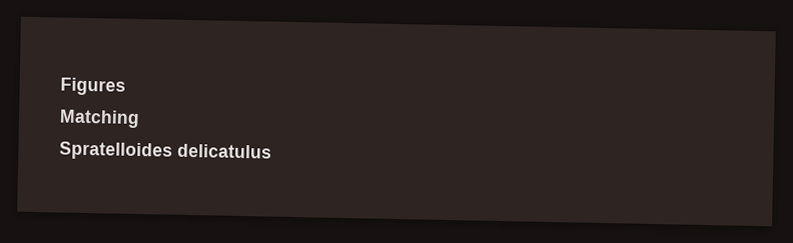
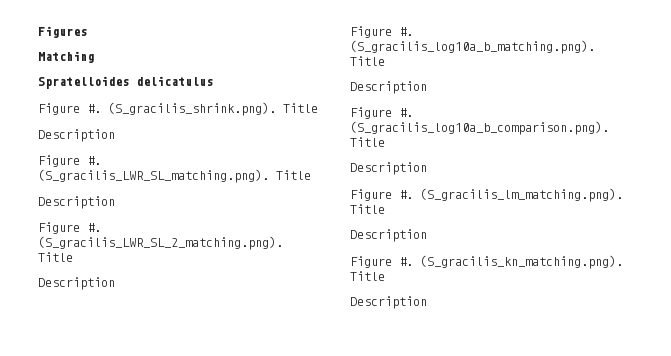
(272, 151) none -> [38,102,318,116] [38,129,115,142] [38,155,101,167] [38,169,311,183] [38,196,115,209] [38,222,101,234] [38,236,283,250] [38,252,73,262] [38,277,115,290] [350,26,413,38] [350,40,595,54] [350,56,385,66] [350,81,427,94] [350,107,413,119] [350,121,609,135] [350,137,385,147] [350,162,427,175] [350,188,623,202] [350,204,385,214] [350,229,427,242] [350,255,623,269] [350,271,385,281] [350,296,427,309] // Figure #. (S_gracilis_shrink.png). Title // Description // Figure #. (S_gracilis_LWR_SL_matching.png). Title // Description // Figure #. (S_gracilis_LWR_SL_2_matching.png). Title // Description // Figure #. (S_gracilis_log10a_b_matching.png). Title // Description // Figure #. (S_gracilis_log10a_b_comparison.png). Title // Description // Figure #. (S_gracilis_lm_matching.png). Title // Description // Figure #. (S_gracilis_kn_matching.png). Title // Description

